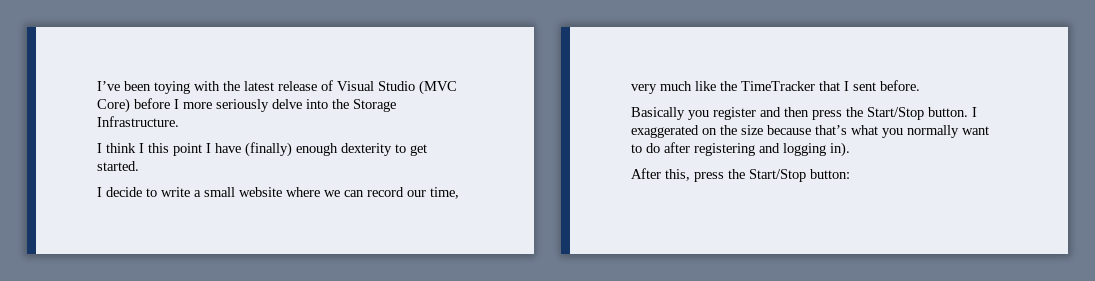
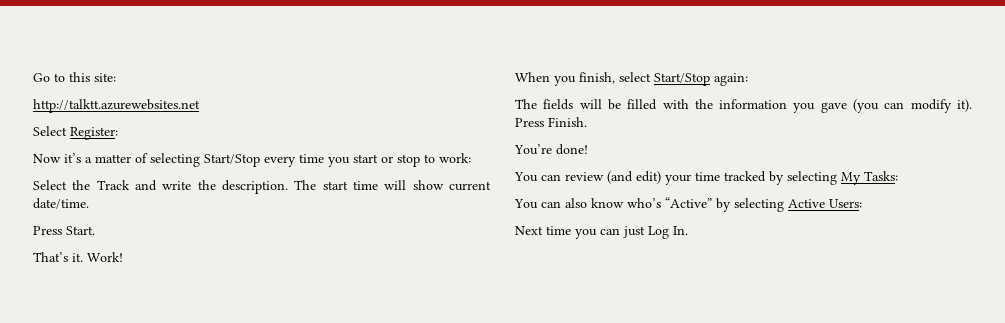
[97,80,457,95] [97,98,396,113] [97,116,179,127] [97,142,427,157] [97,161,139,171] [97,187,459,199] [631,80,920,94] [631,107,977,120] [631,125,989,138] [631,142,850,157] [631,168,850,182] I’ve been toying with the latest release of Visual Studio (MVC Core) before I more seriously delve into the Storage Infrastructure. // I think I this point I have (finally) enough dexterity to get started. // I decide to write a small website where we can record our time, very much like the TimeTracker that I sent before. // Basically you register and then press the Start/Stop button. I exaggerated on the size because that’s what you normally want to do after registering and logging in). // After this, press the Start/Stop button: -> [33,72,116,82] [33,99,200,113] [33,126,118,140] [33,153,471,167] [33,180,491,194] [33,198,89,209] [33,226,95,235] [33,252,123,262] [515,72,748,86] [515,99,973,113] [515,117,587,127] [514,144,588,155] [514,171,898,185] [514,197,862,212] [515,226,688,239] Go to this site: // http://talktt.azurewebsites.net // Select Register: // Now it’s a matter of selecting Start/Stop every time you start or stop to work: // Select the Track and write the description. The start time will show current date/time. // Press Start. // That’s it. Work! // When you finish, select Start/Stop again: // The fields will be filled with the information you gave (you can modify it). Press Finish. // You’re done! // You can review (and edit) your time tracked by selecting My Tasks: // You can also know who’s “Active” by selecting Active Users: // Next time you can just Log In.

